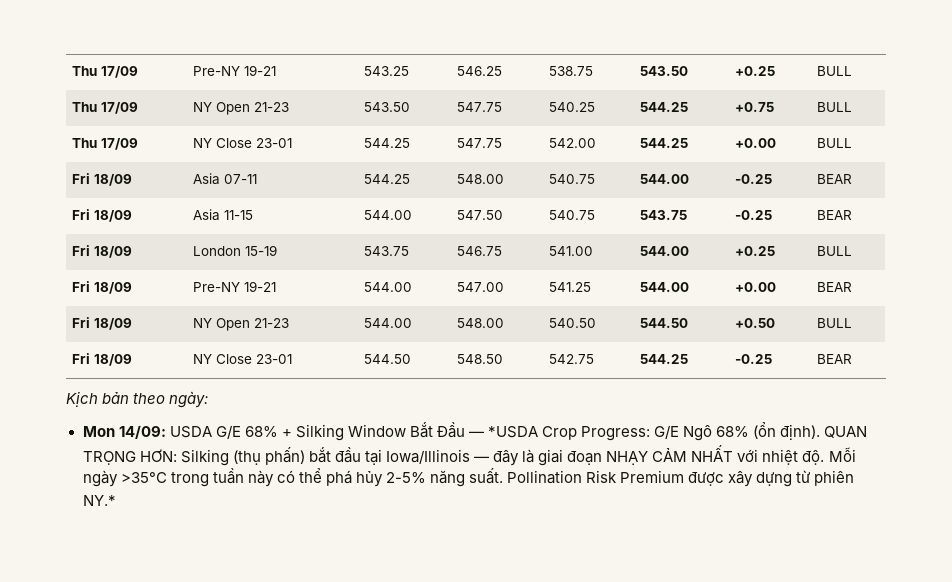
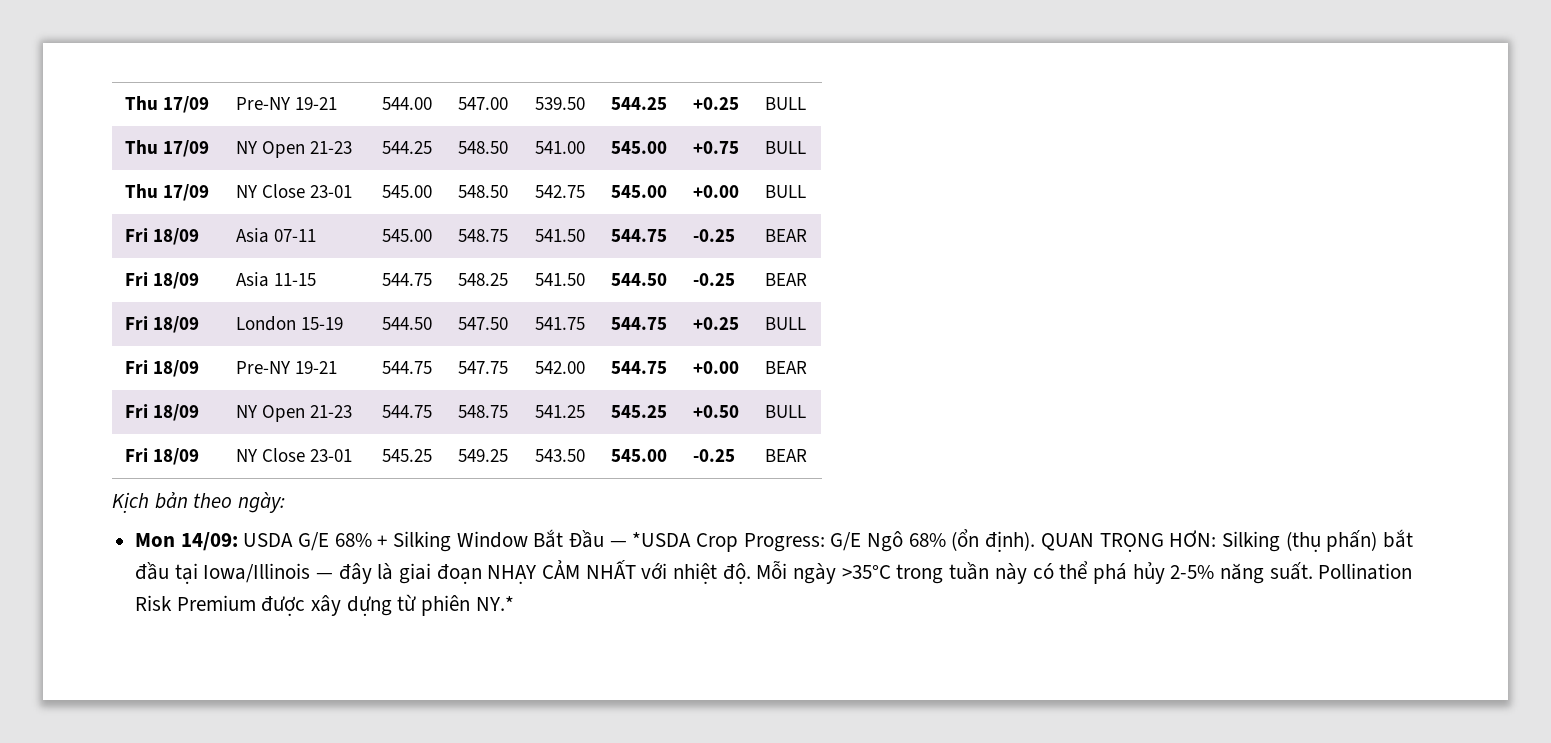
[364,66,410,76] [457,66,503,76] [549,66,594,76] [640,66,689,76] 543.25 | 546.25 | 538.75 | 543.50 -> [381,97,432,110] [457,97,508,110] [534,97,585,110] [610,97,667,110] 544.00 | 547.00 | 539.50 | 544.25
[364,102,411,112] [457,102,503,112] [549,102,596,112] [640,102,689,112] 543.50 | 547.75 | 540.25 | 544.25 -> [381,141,432,154] [457,141,508,154] [534,141,585,154] [610,141,667,154] 544.25 | 548.50 | 541.00 | 545.00
[364,138,411,148] [457,138,503,148] [549,138,597,148] [640,138,689,148] 544.25 | 547.75 | 542.00 | 544.25 -> [381,185,432,198] [457,185,508,198] [534,185,585,198] [610,185,667,198] 545.00 | 548.50 | 542.75 | 545.00
[364,174,411,184] [457,174,505,184] [549,174,596,184] [640,174,690,184] 544.25 | 548.00 | 540.75 | 544.00 -> [381,229,432,242] [457,229,508,242] [534,229,585,242] [610,229,667,242] 545.00 | 548.75 | 541.50 | 544.75
[364,210,413,220] [457,210,504,220] [549,210,596,220] [640,210,688,220] 544.00 | 547.50 | 540.75 | 543.75 -> [381,273,432,286] [457,273,508,286] [534,273,585,286] [610,273,667,286] 544.75 | 548.25 | 541.50 | 544.50
[364,246,410,256] [457,246,503,256] [549,246,594,256] [640,246,690,256] 543.75 | 546.75 | 541.00 | 544.00 -> [381,317,432,330] [457,317,508,330] [534,317,585,330] [610,317,667,330] 544.50 | 547.50 | 541.75 | 544.75
[364,282,413,292] [457,282,505,292] [549,282,592,292] [640,282,690,292] 544.00 | 547.00 | 541.25 | 544.00 -> [381,361,432,374] [457,361,508,374] [534,361,585,374] [610,361,667,374] 544.75 | 547.75 | 542.00 | 544.75
[364,318,413,328] [457,318,505,328] [549,318,597,328] [640,318,689,328] 544.00 | 548.00 | 540.50 | 544.50 -> [381,405,432,418] [457,405,508,418] [534,405,585,418] [610,405,667,418] 544.75 | 548.75 | 541.25 | 545.25
[364,354,412,364] [457,354,504,364] [549,354,595,364] [640,354,689,364] 544.50 | 548.50 | 542.75 | 544.25 -> [381,449,432,462] [457,449,508,462] [534,449,585,462] [610,449,667,462] 545.25 | 549.25 | 543.50 | 545.00

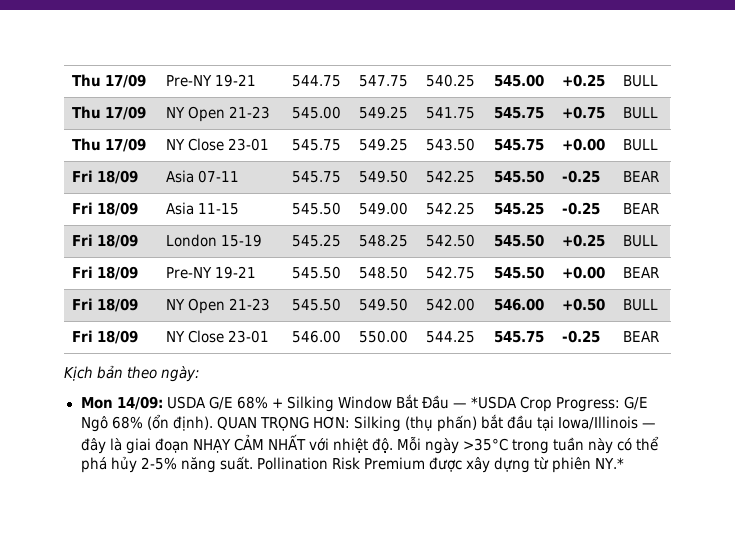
[381,97,432,110] [457,97,508,110] [534,97,585,110] [610,97,667,110] 544.00 | 547.00 | 539.50 | 544.25 -> [292,75,342,87] [359,75,409,87] [426,74,476,87] [494,74,545,87] 544.75 | 547.75 | 540.25 | 545.00
[381,141,432,154] [457,141,508,154] [534,141,585,154] [610,141,667,154] 544.25 | 548.50 | 541.00 | 545.00 -> [292,106,342,119] [359,106,409,119] [426,107,476,119] [494,107,545,119] 545.00 | 549.25 | 541.75 | 545.75
[381,185,432,198] [457,185,508,198] [534,185,585,198] [610,185,667,198] 545.00 | 548.50 | 542.75 | 545.00 -> [292,139,342,151] [359,138,409,151] [426,138,476,151] [494,139,545,151] 545.75 | 549.25 | 543.50 | 545.75
[381,229,432,242] [457,229,508,242] [534,229,585,242] [610,229,667,242] 545.00 | 548.75 | 541.50 | 544.75 -> [292,171,342,183] [359,170,409,183] [426,170,476,183] [494,170,545,183] 545.75 | 549.50 | 542.25 | 545.50
[381,273,432,286] [457,273,508,286] [534,273,585,286] [610,273,667,286] 544.75 | 548.25 | 541.50 | 544.50 -> [292,202,342,215] [359,202,409,215] [426,202,476,215] [494,202,545,215] 545.50 | 549.00 | 542.25 | 545.25
[381,317,432,330] [457,317,508,330] [534,317,585,330] [610,317,667,330] 544.50 | 547.50 | 541.75 | 544.75 -> [292,234,342,247] [359,234,409,247] [426,234,476,247] [494,234,545,247] 545.25 | 548.25 | 542.50 | 545.50
[381,361,432,374] [457,361,508,374] [534,361,585,374] [610,361,667,374] 544.75 | 547.75 | 542.00 | 544.75 -> [292,266,342,279] [359,266,409,279] [426,266,476,279] [494,266,545,279] 545.50 | 548.50 | 542.75 | 545.50
[381,405,432,418] [457,405,508,418] [534,405,585,418] [610,405,667,418] 544.75 | 548.75 | 541.25 | 545.25 -> [292,298,342,311] [359,298,409,311] [426,298,476,311] [494,298,545,311] 545.50 | 549.50 | 542.00 | 546.00
[381,449,432,462] [457,449,508,462] [534,449,585,462] [610,449,667,462] 545.25 | 549.25 | 543.50 | 545.00 -> [292,330,342,343] [359,330,409,343] [426,330,476,343] [494,331,545,343] 546.00 | 550.00 | 544.25 | 545.75

